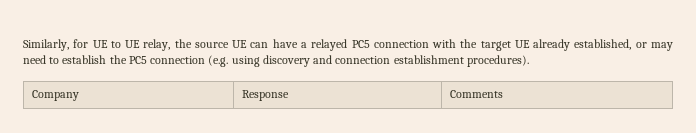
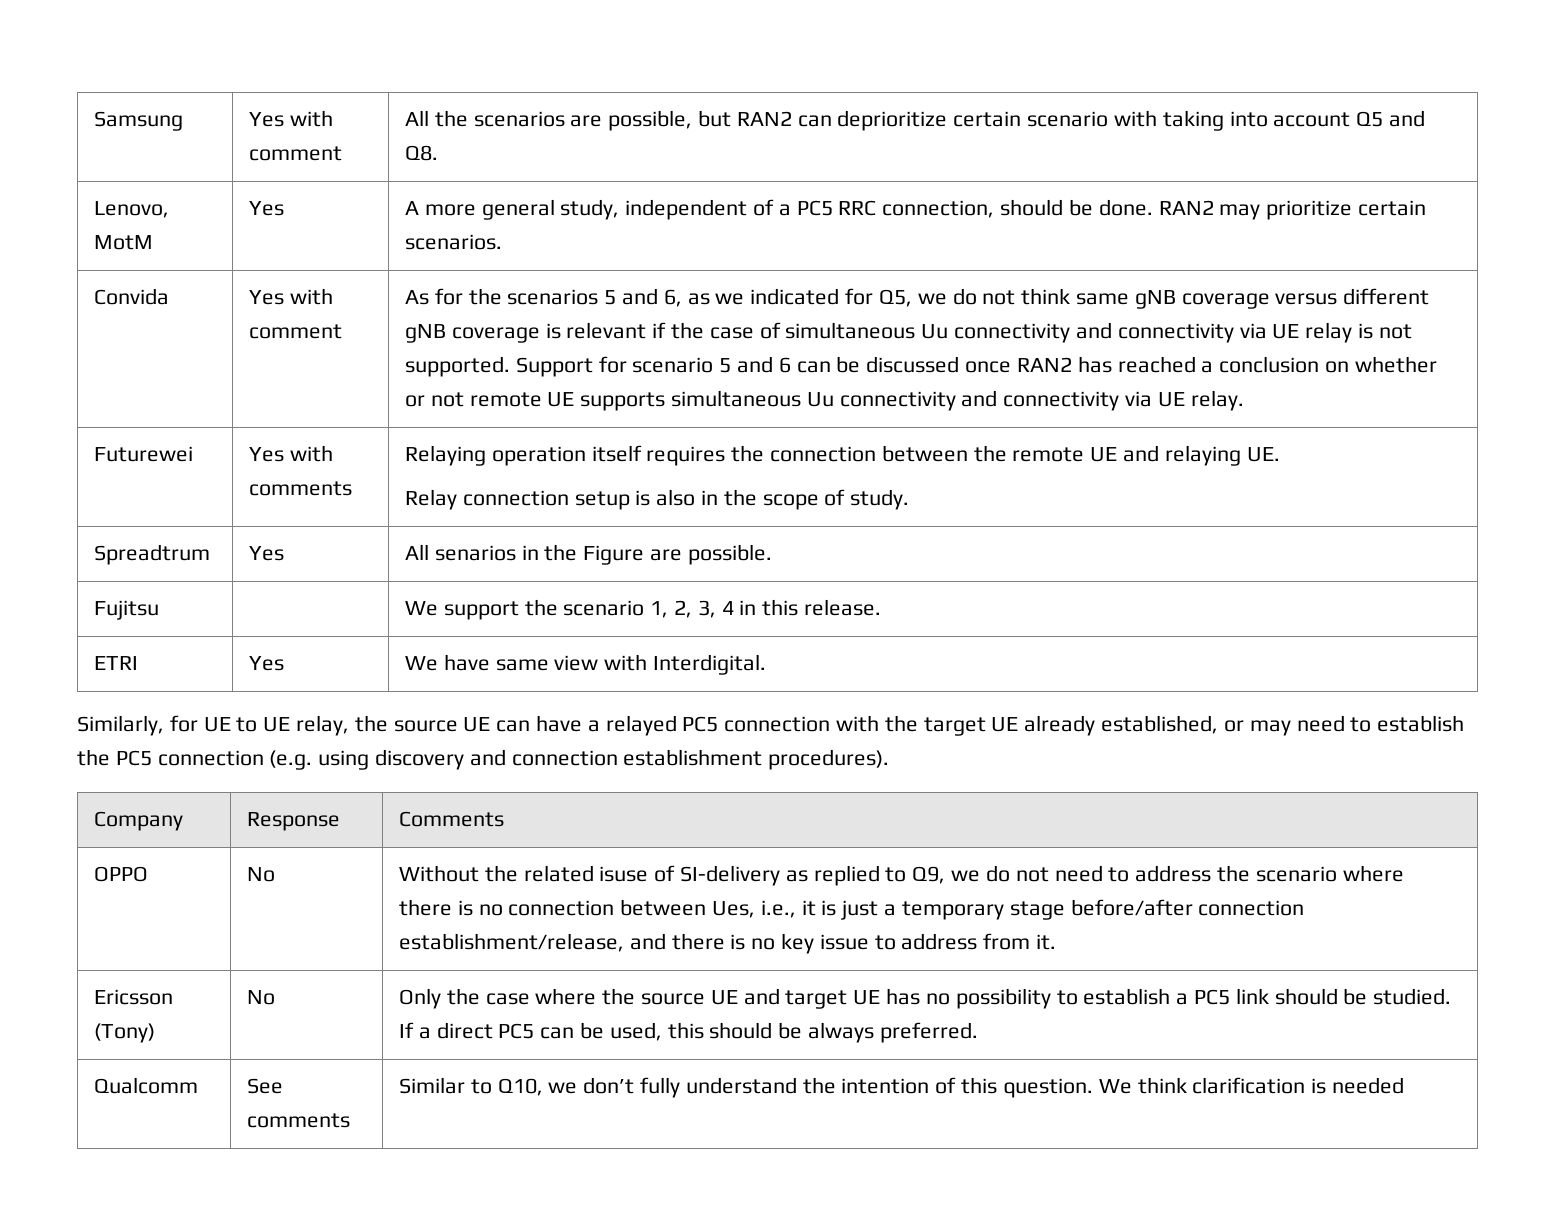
(23, 45) none -> [94,111,184,131] [249,110,333,127] [249,146,343,161] [405,110,1425,131] [405,145,439,161] [94,201,170,218] [94,235,154,250] [249,201,285,216] [405,199,1426,220] [405,234,503,250] [94,288,170,305] [249,288,333,305] [249,324,343,339] [405,288,1430,309] [405,322,1412,343] [405,356,1437,377] [405,390,1244,411] [94,446,194,462] [249,445,333,462] [249,481,353,496] [405,445,1280,466] [405,489,910,510] [94,544,211,565] [249,546,285,561] [405,544,772,565] [94,600,160,620] [405,599,882,620] [94,656,139,670] [249,656,285,671] [405,654,767,675] Samsung | Yes with comment | All the scenarios are possible, but RAN2 can deprioritize certain scenario with taking into account Q5 and Q8. // Lenovo, MotM | Yes | A more general study, independent of a PC5 RRC connection, should be done. RAN2 may prioritize certain scenarios. // Convida | Yes with comment | As for the scenarios 5 and 6, as we indicated for Q5, we do not think same gNB coverage versus different gNB coverage is relevant if the case of simultaneous Uu connectivity and connectivity via UE relay is not supported. Support for scenario 5 and 6 can be discussed once RAN2 has reached a conclusion on whether or not remote UE supports simultaneous Uu connectivity and connectivity via UE relay. // Futurewei | Yes with comments | Relaying operation itself requires the connection between the remote UE and relaying UE. // Relay connection setup is also in the scope of study. // Spreadtrum | Yes | All senarios in the Figure are possible. // Fujitsu | | We support the scenario 1, 2, 3, 4 in this release. // ETRI | Yes | We have same view with Interdigital. //
(503, 94) none -> [94,866,149,882] [247,867,276,882] [399,865,1404,886] [399,899,1305,920] [399,933,1057,954] [94,989,174,1005] [94,1023,156,1043] [247,990,276,1005] [399,988,1452,1009] [399,1022,978,1043] [94,1077,199,1094] [247,1078,284,1094] [247,1113,351,1128] [399,1077,1404,1098] // OPPO | No | Without the related isuse of SI-delivery as replied to Q9, we do not need to address the scenario where there is no connection between Ues, i.e., it is just a temporary stage before/after connection establishment/release, and there is no key issue to address from it. // Ericsson (Tony) | No | Only the case where the source UE and target UE has no possibility to establish a PC5 link should be studied. If a direct PC5 can be used, this should be always preferred. // Qualcomm | See comments | Similar to Q10, we don’t fully understand the intention of this question. We think clarification is needed

